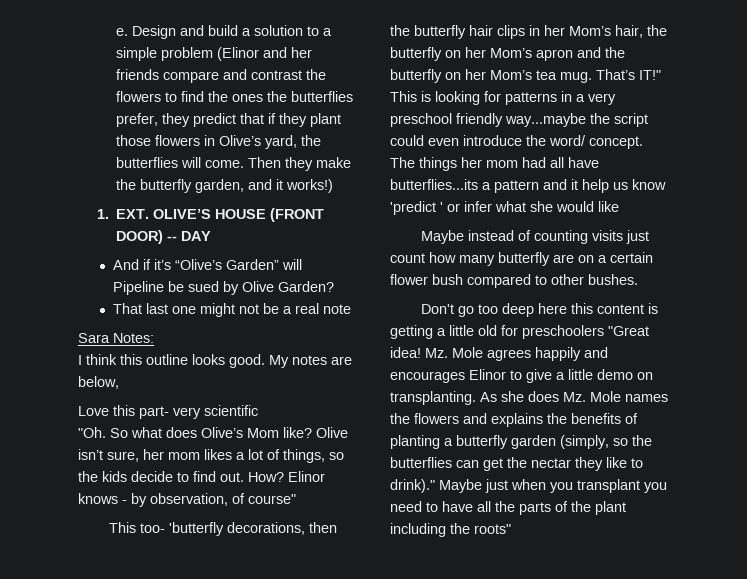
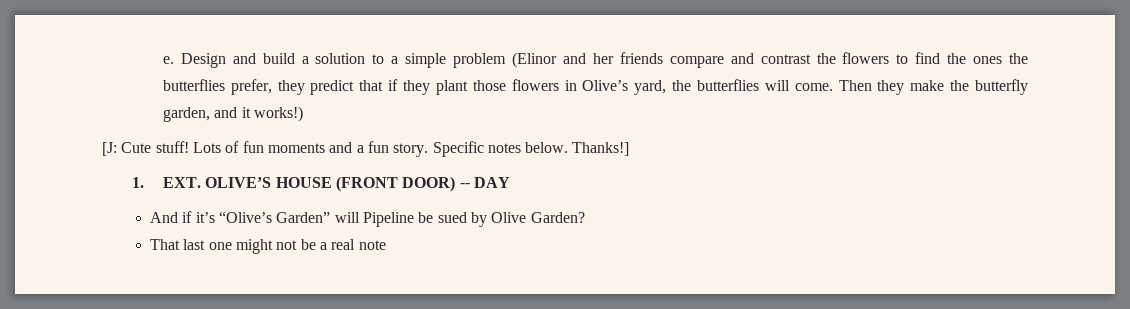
(334, 186) none -> [102,141,630,157] // [J: Cute stuff! Lots of fun moments and a fun story. Specific notes below. Thanks!]
[78,333,154,343] [78,354,352,368] [78,376,119,389] [78,405,258,419] [78,427,348,438] [78,449,344,463] [78,471,325,482] [78,493,296,507] [109,522,338,536] [390,25,667,39] [390,47,625,61] [390,69,661,83] [390,91,616,105] [390,113,648,127] [390,135,643,149] [390,157,599,171] [390,179,666,193] [390,201,619,215] [421,230,650,244] [390,252,653,266] [390,274,638,288] [421,303,659,317] [390,325,649,339] [390,347,608,361] [390,369,653,383] [390,391,668,405] [390,413,638,427] [390,435,652,449] [390,457,643,471] [390,479,667,493] [390,501,626,515] [390,523,511,537] // Sara Notes: // I think this outline looks good. My notes are below, // Love this part- very scientific // "Oh. So what does Olive’s Mom like? Olive isn’t sure, her mom likes a lot of things, so the kids decide to find out. How? Elinor knows - by observation, of course" // This too- 'butterfly decorations, then the butterfly hair clips in her Mom’s hair, the butterfly on her Mom’s apron and the butterfly on her Mom’s tea mug. That’s IT!" This is looking for patterns in a very preschool friendly way...maybe the script could even introduce the word/ concept. The things her mom had all have butterflies...its a pattern and it help us know 'predict ' or infer what she would like // Maybe instead of counting visits just count how many butterfly are on a certain flower bush compared to other bushes. // Don't go too deep here this content is getting a little old for preschoolers "Great idea! Mz. Mole agrees happily and encourages Elinor to give a little demo on transplanting. As she does Mz. Mole names the flowers and explains the benefits of planting a butterfly garden (simply, so the butterflies can get the nectar they like to drink)." Maybe just when you transplant you need to have all the parts of the plant including the roots" -> (386, 245) none

